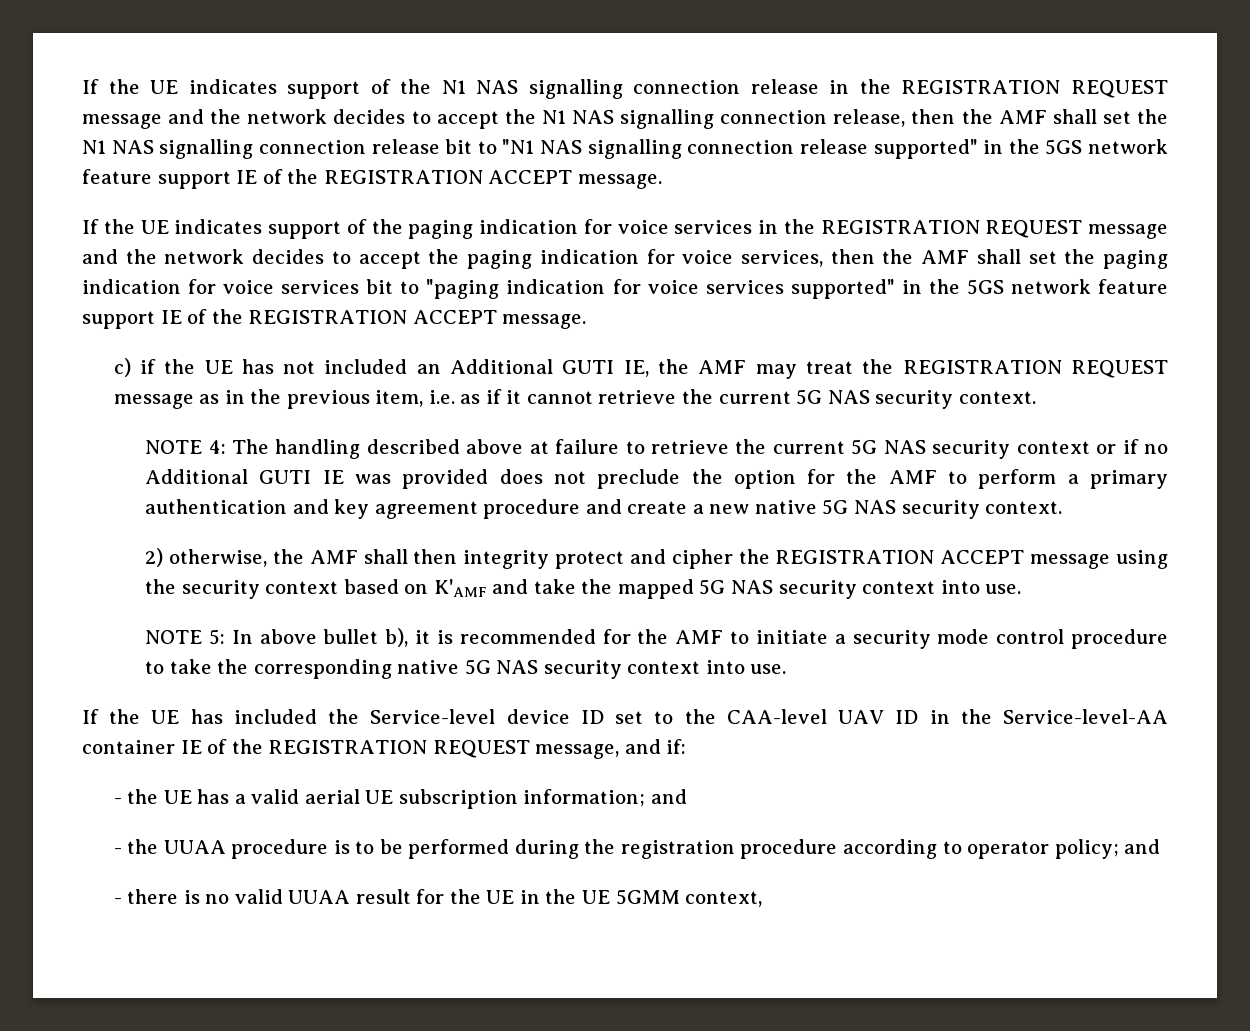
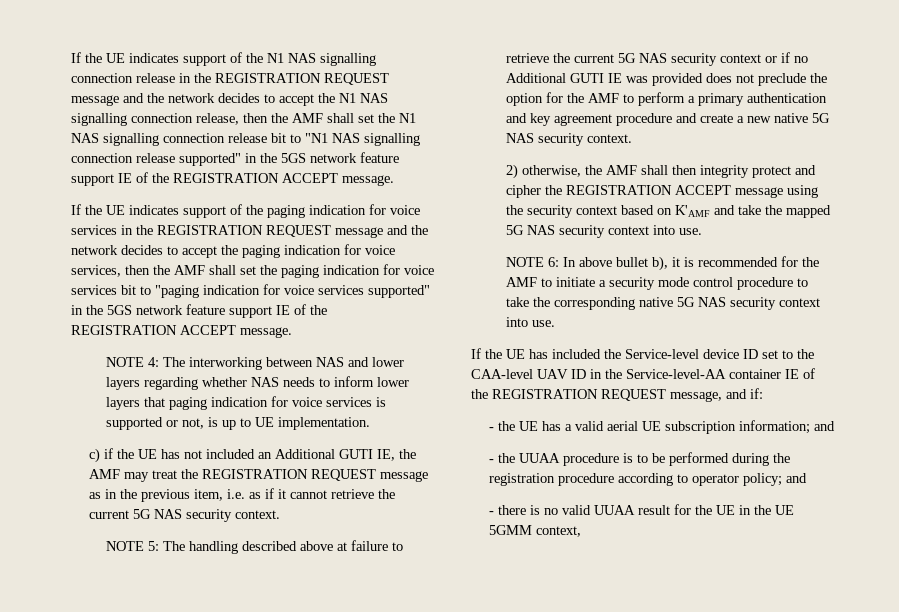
(587, 321) none -> [106,357,405,370] [106,376,410,390] [106,396,387,410] [106,417,371,430] // NOTE 4: The interworking between NAS and lower layers regarding whether NAS needs to inform lower layers that paging indication for voice services is supported or not, is up to UE implementation.
[208,440,226,454] 4: -> [148,541,160,551] 5:
[208,629,225,645] 5: -> [548,257,560,267] 6:

